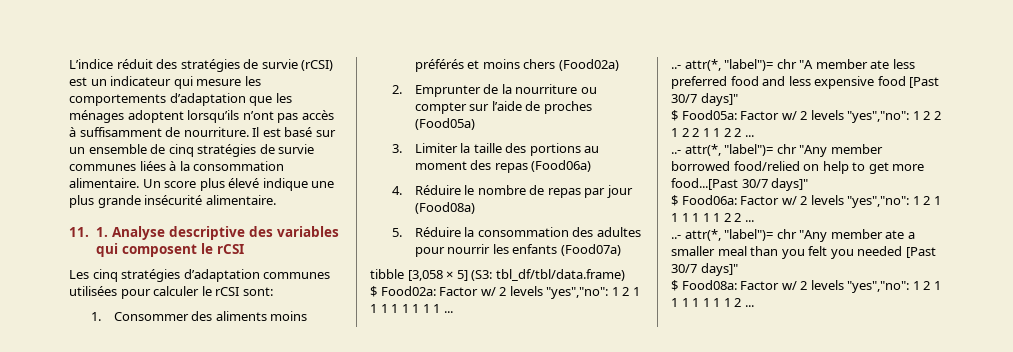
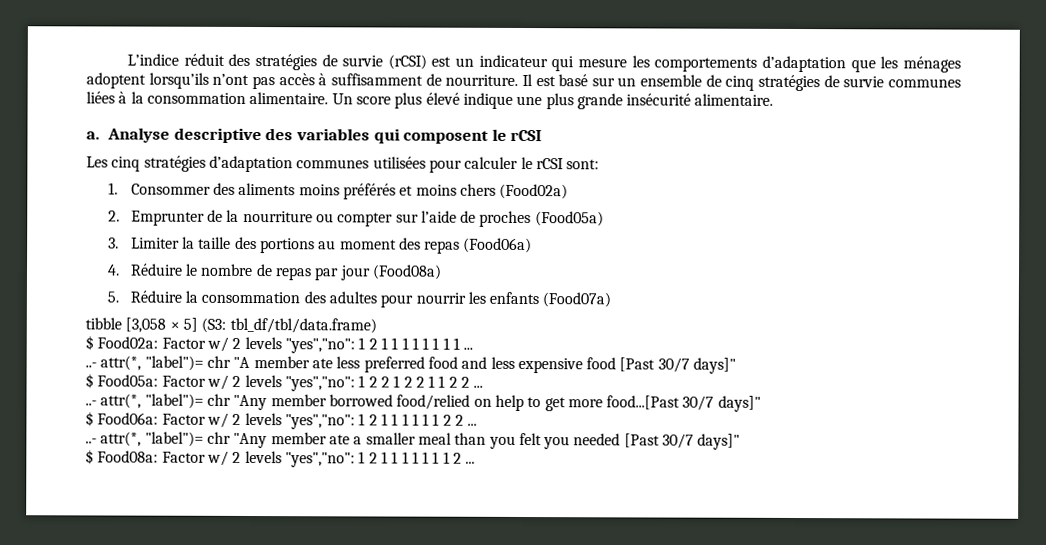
[69,227,108,237] 11. 1. -> [86,131,100,140] a.

